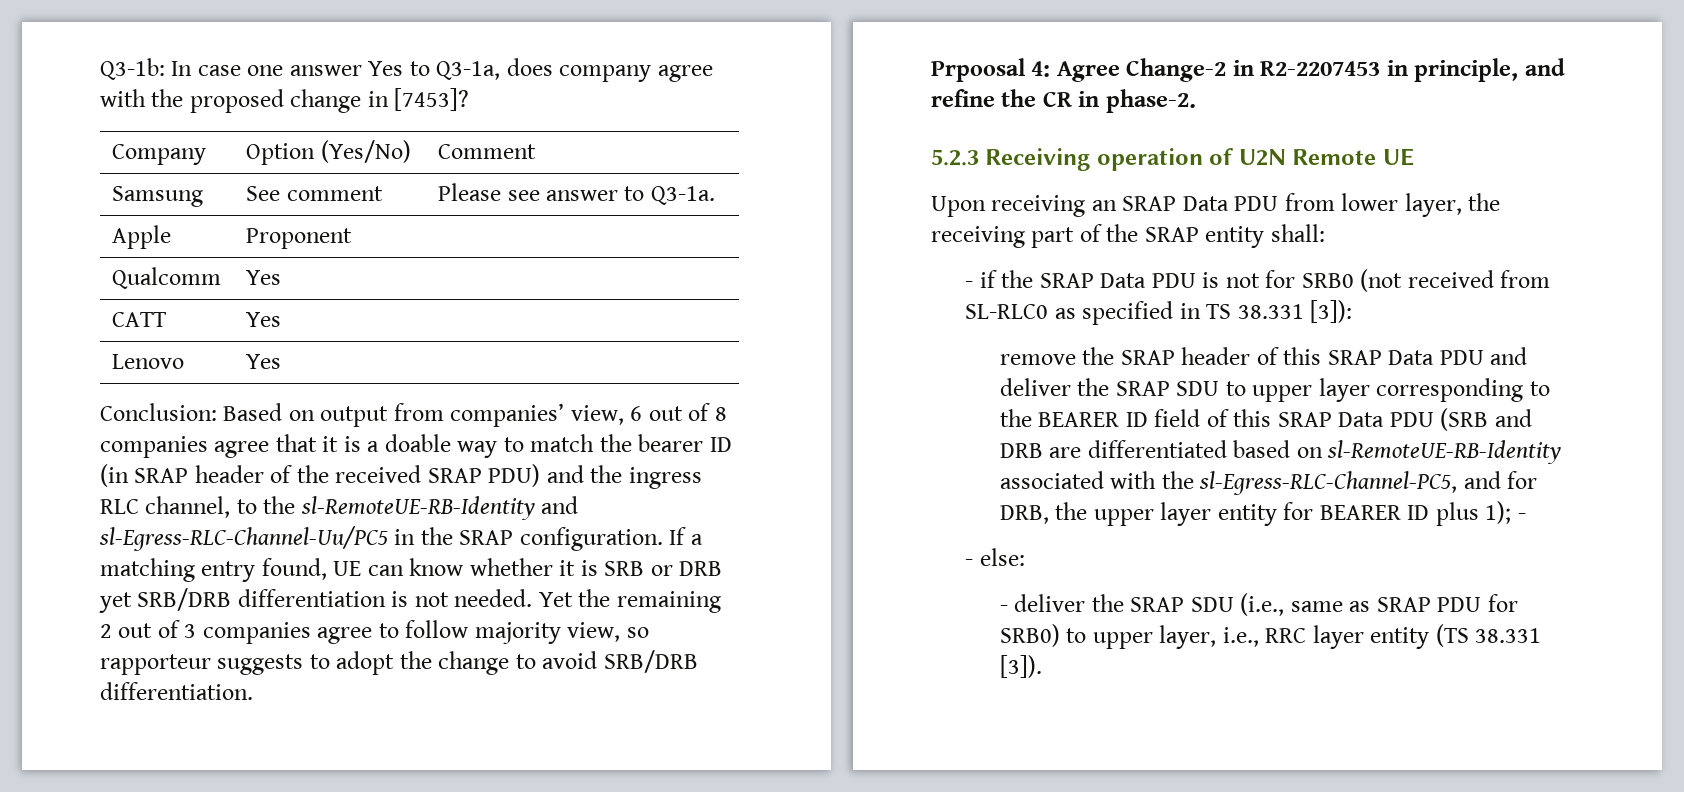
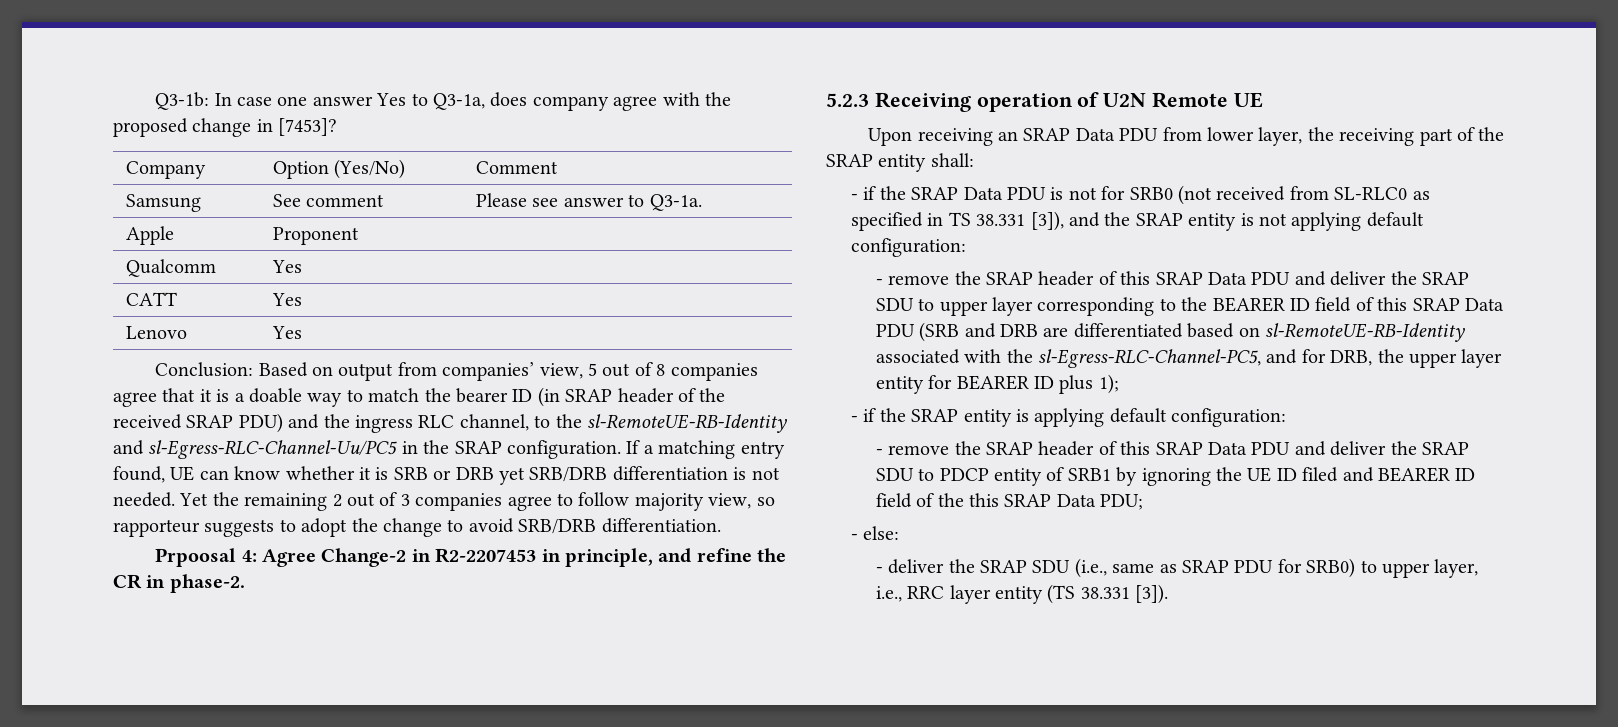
[630,406,643,421] 6 -> [588,363,598,376] 5
[1310,300,1353,323] [3]): // -> [1030,211,1424,231] [850,238,966,257] [875,279,883,285] [3]), and the SRAP entity is not applying default configuration: // -
[1517,513,1526,520] - -> [850,408,1287,427] [875,441,1469,456] [875,467,1476,486] [875,493,1144,510] // - if the SRAP entity is applying default configuration: // - remove the SRAP header of this SRAP Data PDU and deliver the SRAP SDU to PDCP entity of SRB1 by ignoring the UE ID filed and BEARER ID field of the this SRAP Data PDU;

